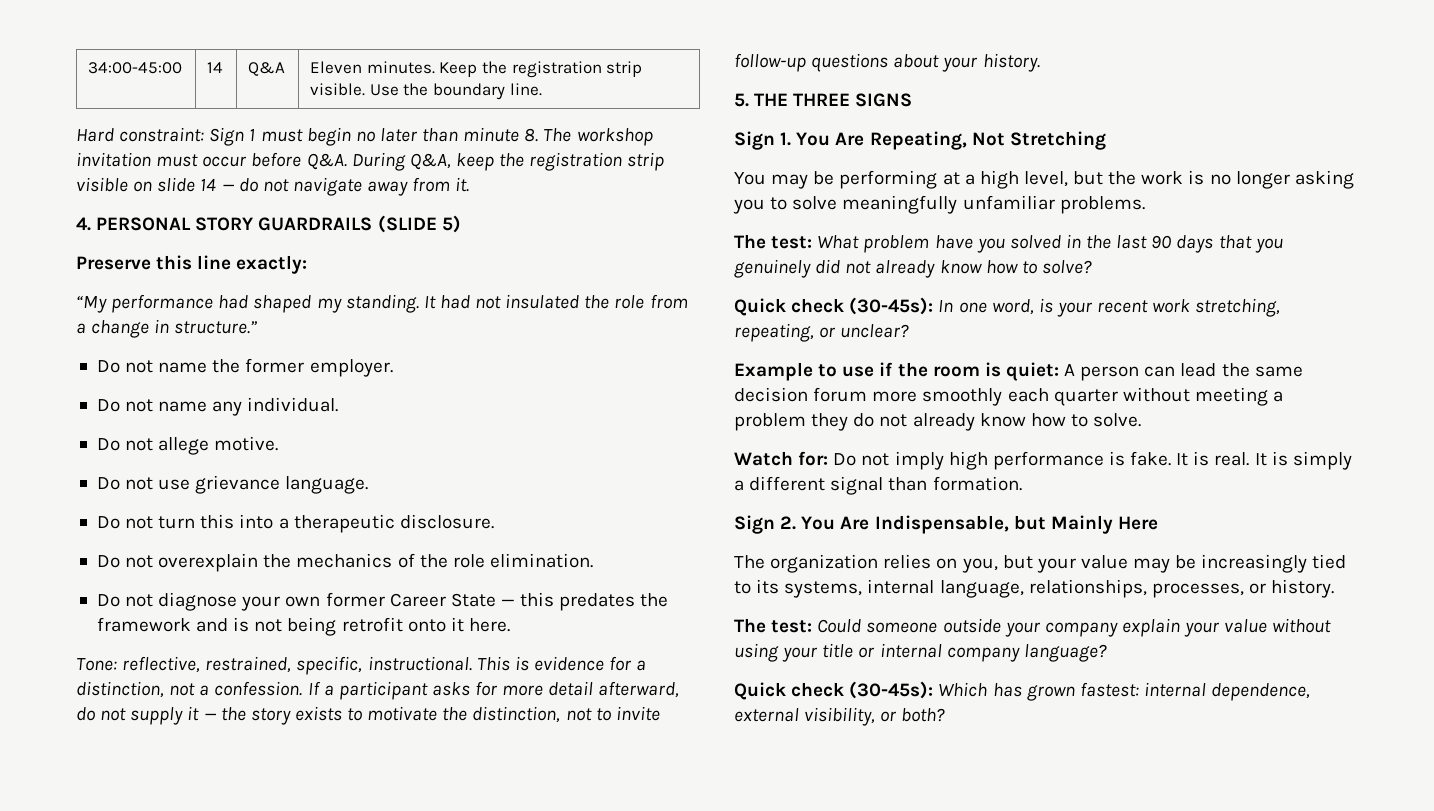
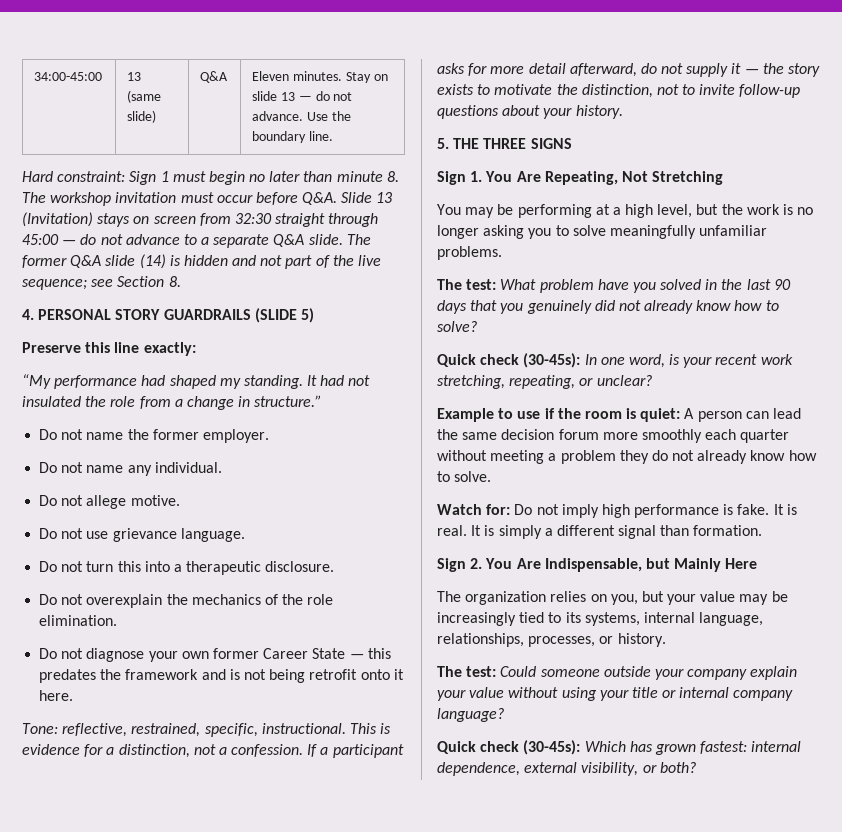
[207,62,224,73] 14 -> [127,72,142,81] [127,90,162,103] [127,110,157,123] 13 (same slide)
[439,61,643,78] [310,83,366,96] Keep the registration strip visible. -> [345,72,388,83] [252,91,353,101] [252,111,304,121] Stay on slide 13 — do not advance.
[351,152,665,171] [76,177,470,196] During Q&A, keep the registration strip visible on slide 14 — do not navigate away from it. -> [341,192,393,203] [22,212,379,227] [22,234,371,248] [22,254,382,269] [22,276,181,290] Slide 13 (Invitation) stays on screen from 32:30 straight through 45:00 — do not advance to a separate Q&A slide. The former Q&A slide (14) is hidden and not part of the live sequence; see Section 8.

